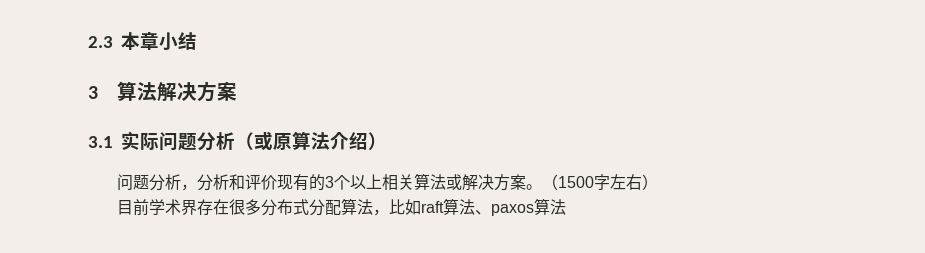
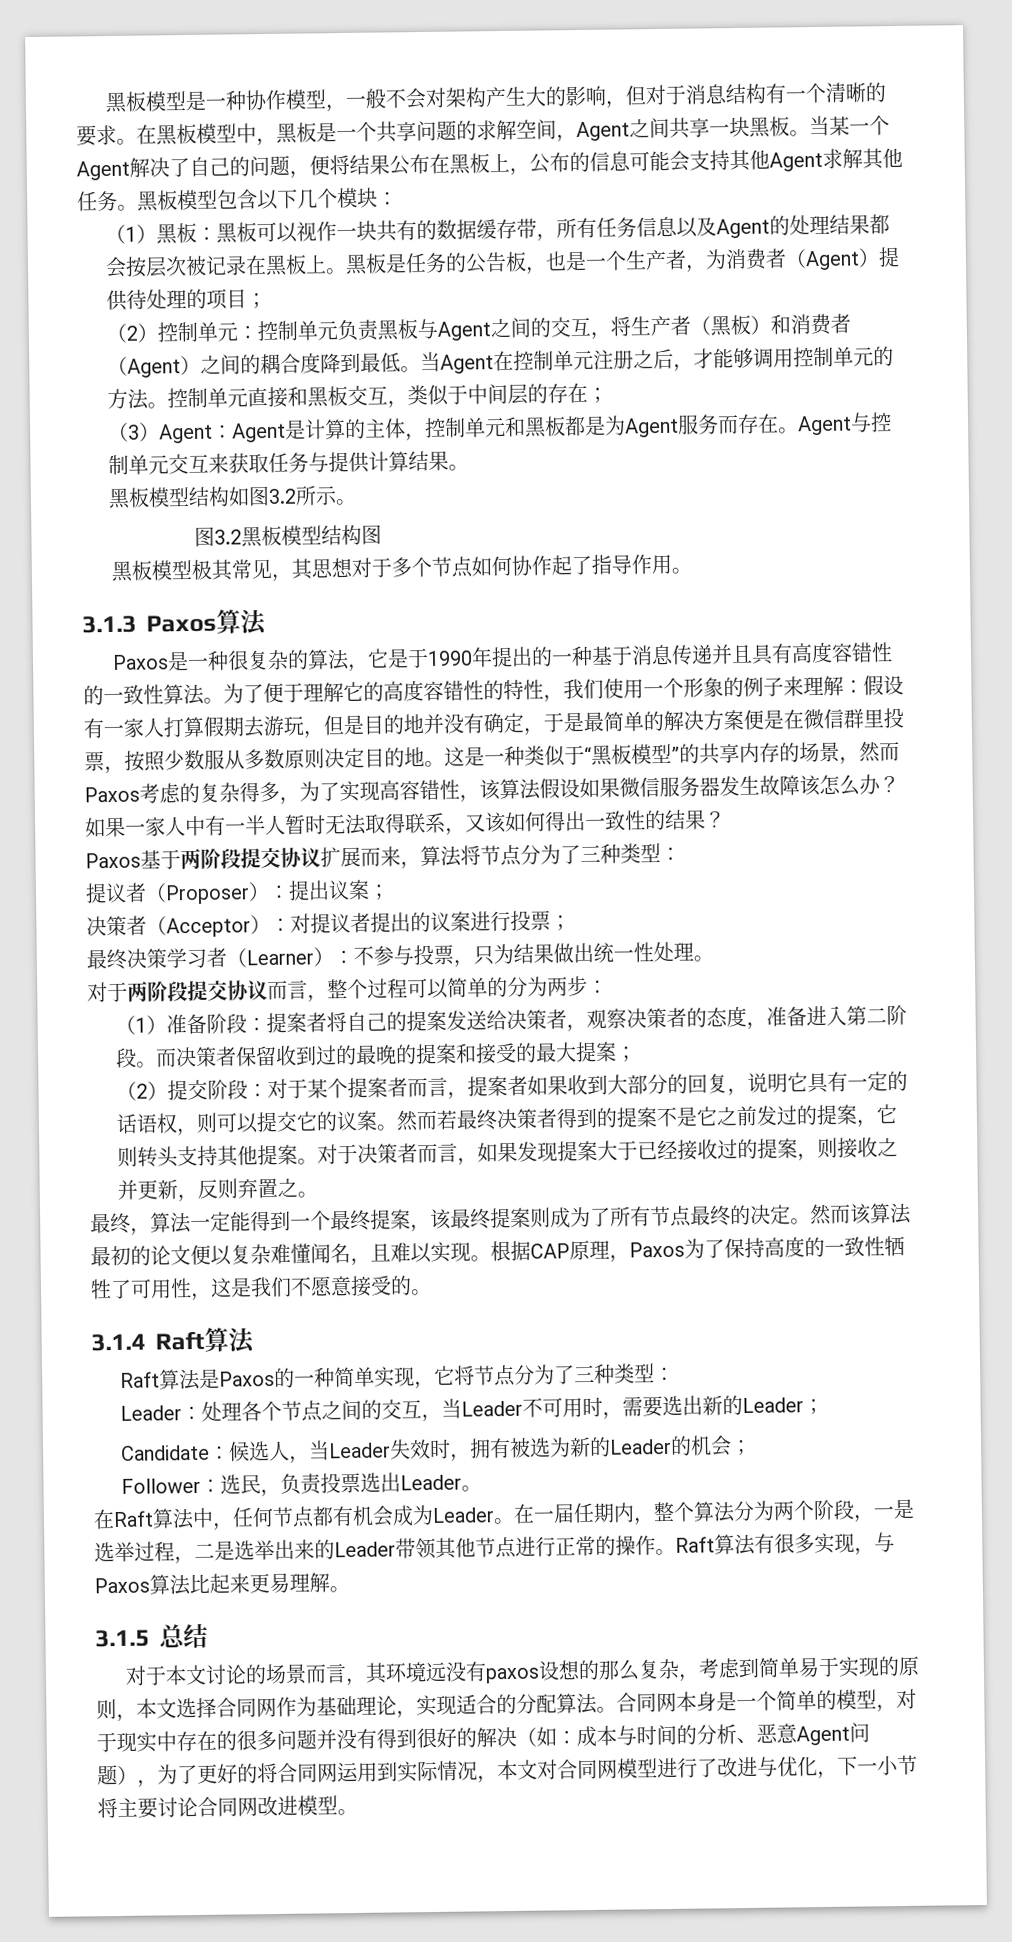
[88,32,197,51] [88,81,238,102] [88,131,387,151] [117,173,659,191] [117,198,567,216] 2.3本章小结 // 3算法解决方案 // 3.1实际问题分析（或原算法介绍） // 问题分析，分析和评价现有的3个以上相关算法或解决方案。（1500字左右） // 目前学术界存在很多分布式分配算法，比如raft算法、paxos算法 -> [104,82,886,114] [76,115,890,147] [76,147,903,181] [77,187,398,212] [105,214,891,245] [105,246,901,279] [106,288,268,312] [106,313,852,344] [107,346,895,378] [107,382,609,410] [107,412,893,444] [108,450,470,476] [108,485,358,510] [194,524,383,548] [110,554,692,583] [82,609,267,636] [111,641,893,672] [83,674,904,706] [83,707,904,739] [84,741,900,775] [84,774,900,805] [85,809,726,838] [85,843,681,870] [85,879,390,905] [86,910,571,938] [86,941,714,971] [87,975,608,1003] [115,1004,908,1035] [115,1041,638,1068] [116,1070,909,1101] [116,1104,898,1137] [117,1137,899,1168] [117,1177,319,1203] [90,1202,912,1236] [90,1235,905,1267] [90,1275,432,1302] [91,1327,255,1354] [120,1363,676,1391] [120,1395,825,1423] [121,1435,753,1464] [121,1472,483,1498] [93,1498,915,1531] [94,1532,895,1565] [94,1572,350,1596] [95,1623,208,1649] [124,1655,920,1687] [96,1688,917,1723] [96,1722,870,1753] [97,1754,918,1788] [97,1795,358,1819] 黑板模型是一种协作模型，一般不会对架构产生大的影响，但对于消息结构有一个清晰的要求。在黑板模型中，黑板是一个共享问题的求解空间，Agent之间共享一块黑板。当某一个Agent解决了自己的问题，便将结果公布在黑板上，公布的信息可能会支持其他Agent求解其他任务。黑板模型包含以下几个模块： // （1）黑板：黑板可以视作一块共有的数据缓存带，所有任务信息以及Agent的处理结果都会按层次被记录在黑板上。黑板是任务的公告板，也是一个生产者，为消费者（Agent）提供待处理的项目； // （2）控制单元：控制单元负责黑板与Agent之间的交互，将生产者（黑板）和消费者（Agent）之间的耦合度降到最低。当Agent在控制单元注册之后，才能够调用控制单元的方法。控制单元直接和黑板交互，类似于中间层的存在； // （3）Agent：Agent是计算的主体，控制单元和黑板都是为Agent服务而存在。Agent与控制单元交互来获取任务与提供计算结果。 // 黑板模型结构如图3.2所示。 // 图3.2黑板模型结构图 // 黑板模型极其常见，其思想对于多个节点如何协作起了指导作用。 // 3.1.3 Paxos算法 // Paxos是一种很复杂的算法，它是于1990年提出的一种基于消息传递并且具有高度容错性的一致性算法。为了便于理解它的高度容错性的特性，我们使用一个形象的例子来理解：假设有一家人打算假期去游玩，但是目的地并没有确定，于是最简单的解决方案便是在微信群里投票，按照少数服从多数原则决定目的地。这是一种类似于“黑板模型”的共享内存的场景，然而Paxos考虑的复杂得多，为了实现高容错性，该算法假设如果微信服务器发生故障该怎么办？如果一家人中有一半人暂时无法取得联系，又该如何得出一致性的结果？ // Paxos基于两阶段提交协议扩展而来，算法将节点分为了三种类型： // 提议者（Proposer）：提出议案； // 决策者（Acceptor）：对提议者提出的议案进行投票； // 最终决策学习者（Learner）：不参与投票，只为结果做出统一性处理。 // 对于两阶段提交协议而言，整个过程可以简单的分为两步： // （1）准备阶段：提案者将自己的提案发送给决策者，观察决策者的态度，准备进入第二阶段。而决策者保留收到过的最晚的提案和接受的最大提案； // （2）提交阶段：对于某个提案者而言，提案者如果收到大部分的回复，说明它具有一定的话语权，则可以提交它的议案。然而若最终决策者得到的提案不是它之前发过的提案，它则转头支持其他提案。对于决策者而言，如果发现提案大于已经接收过的提案，则接收之并更新，反则弃置之。 // 最终，算法一定能得到一个最终提案，该最终提案则成为了所有节点最终的决定。然而该算法最初的论文便以复杂难懂闻名，且难以实现。根据CAP原理，Paxos为了保持高度的一致性牺牲了可用性，这是我们不愿意接受的。 // 3.1.4 Raft算法 // Raft算法是Paxos的一种简单实现，它将节点分为了三种类型： // Leader：处理各个节点之间的交互，当Leader不可用时，需要选出新的Leader； // Candidate：候选人，当Leader失效时，拥有被选为新的Leader的机会； // Follower：选民，负责投票选出Leader。 // 在Raft算法中，任何节点都有机会成为Leader。在一届任期内，整个算法分为两个阶段，一是选举过程，二是选举出来的Leader带领其他节点进行正常的操作。Raft算法有很多实现，与Paxos算法比起来更易理解。 // 3.1.5总结 // 对于本文讨论的场景而言，其环境远没有paxos设想的那么复杂，考虑到简单易于实现的原则，本文选择合同网作为基础理论，实现适合的分配算法。合同网本身是一个简单的模型，对于现实中存在的很多问题并没有得到很好的解决（如：成本与时间的分析、恶意Agent问题），为了更好的将合同网运用到实际情况，本文对合同网模型进行了改进与优化，下一小节将主要讨论合同网改进模型。

